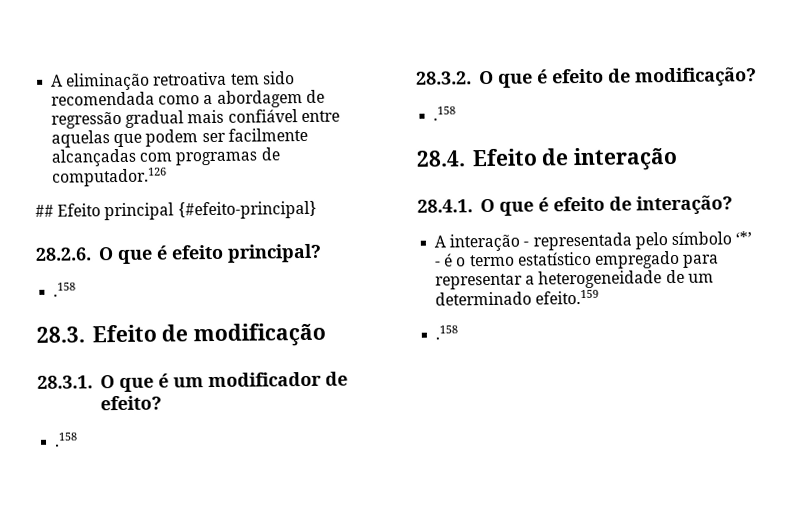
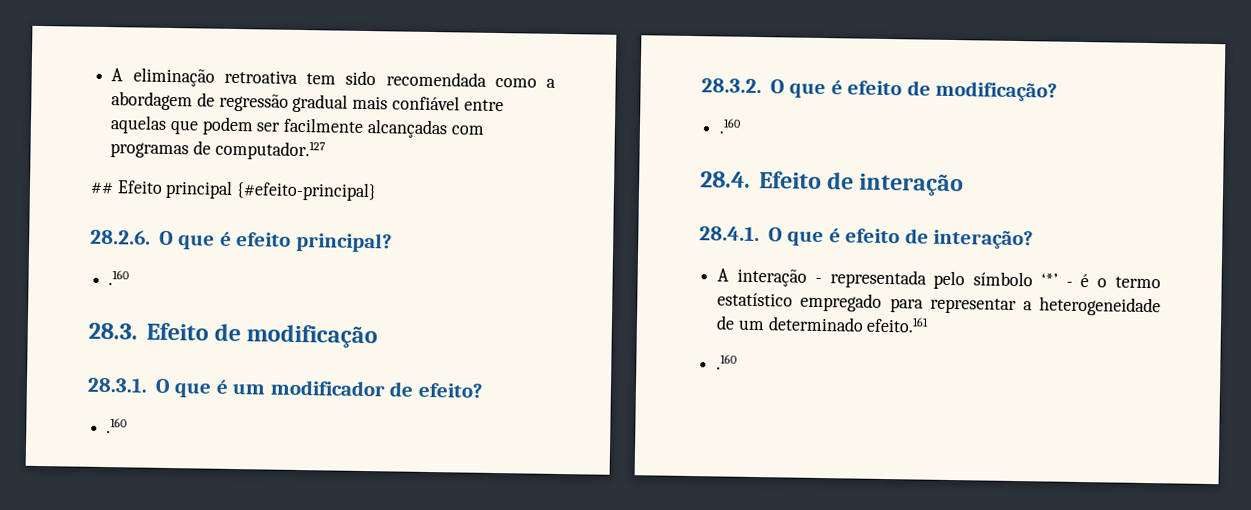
[52,167,168,187] computador.126 -> [214,139,326,161] computador.127
[53,282,77,297] .158 -> [108,270,130,286] .160
[54,432,79,447] .158 -> [106,418,128,434] .160
[433,106,457,121] .158 -> [719,118,742,134] .160
[535,289,600,305] [435,325,459,340] efeito.159 // .158 -> [866,316,930,333] [716,354,738,370] efeito.161 // .160

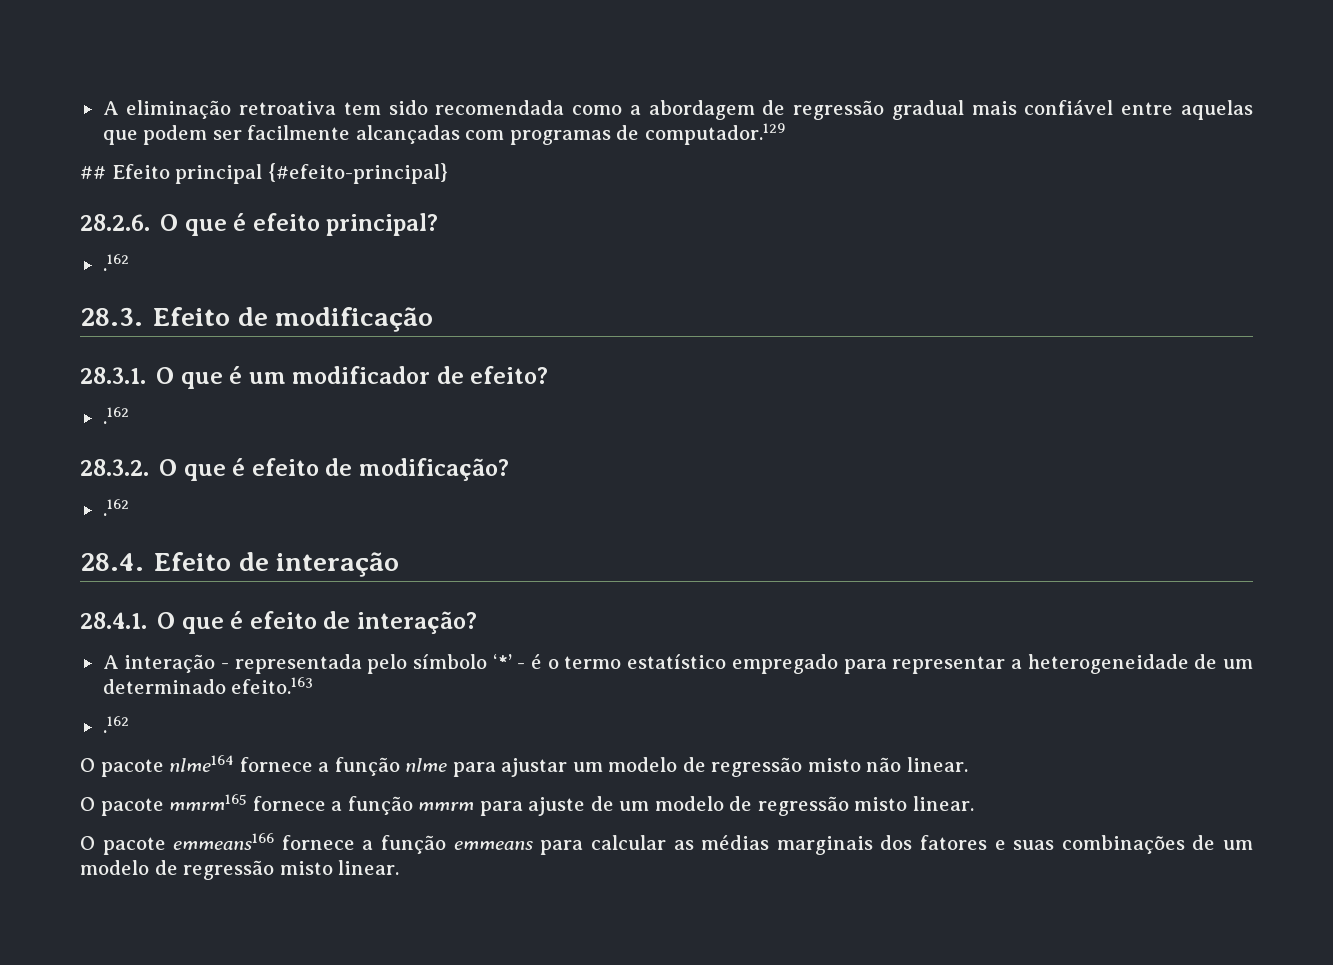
[214,139,326,161] computador.127 -> [644,123,786,145] computador.129
[108,270,130,286] .160 -> [102,254,129,271] .162
[106,418,128,434] .160 -> [102,407,129,424] .162
[719,118,742,134] .160 -> [102,499,129,516] .162
[866,316,930,333] [716,354,738,370] efeito.161 // .160 -> [231,677,314,694] [102,716,129,733] [80,755,969,777] [80,794,975,816] [80,833,1253,855] [80,860,400,880] efeito.163 // .162 // O pacote nlme164 fornece a função nlme para ajustar um modelo de regressão misto não linear. // O pacote mmrm165 fornece a função mmrm para ajuste de um modelo de regressão misto linear. // O pacote emmeans166 fornece a função emmeans para calcular as médias marginais dos fatores e suas combinações de um modelo de regressão misto linear.

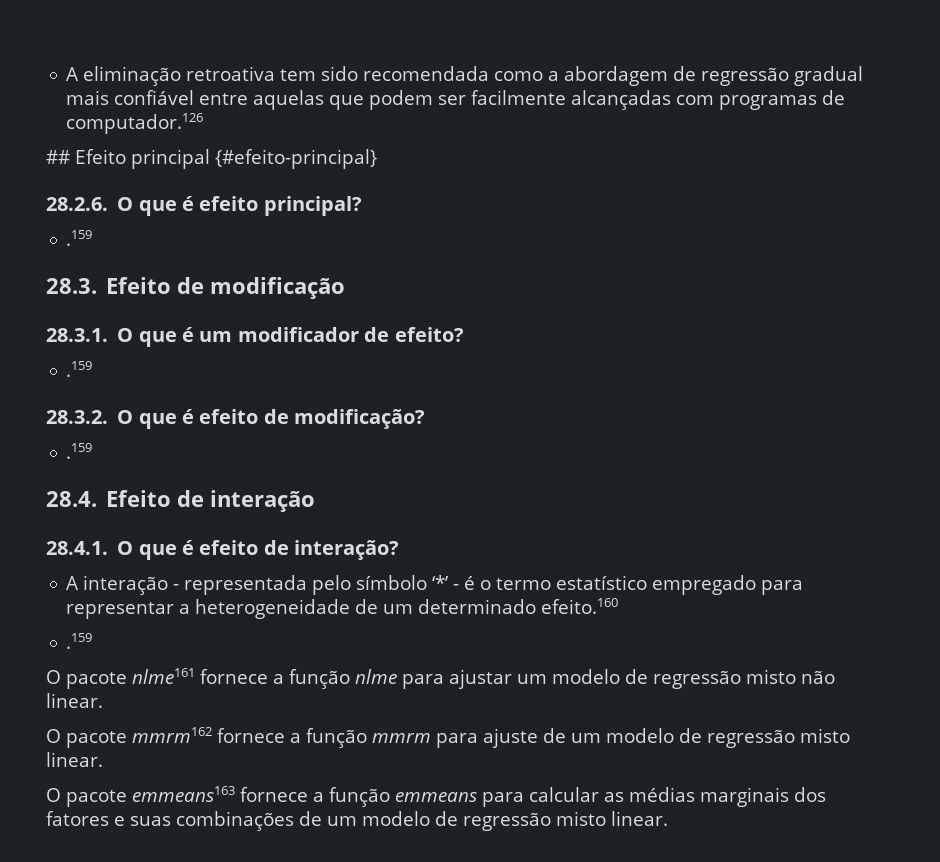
[644,123,786,145] computador.129 -> [66,113,204,134] computador.126
[102,254,129,271] .162 -> [66,230,93,246] .159
[102,407,129,424] .162 -> [66,361,93,377] .159
[102,499,129,516] .162 -> [66,443,93,459] .159
[231,677,314,694] [102,716,129,733] [80,755,235,777] efeito.163 // .162 // O pacote nlme164 -> [541,598,619,614] [66,633,93,649] [46,668,195,689] efeito.160 // .159 // O pacote nlme161
[169,794,248,811] mmrm165 -> [132,727,212,743] mmrm162
[173,833,275,850] emmeans166 -> [132,786,235,802] emmeans163

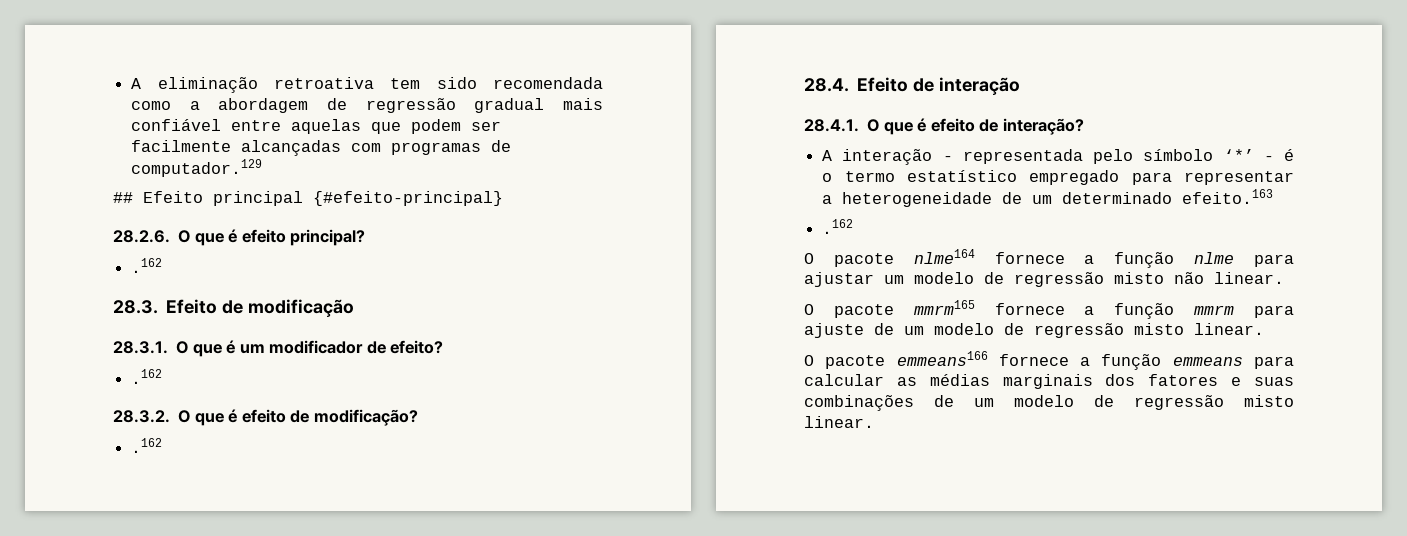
[66,113,204,134] computador.126 -> [131,159,263,177] computador.129
[66,230,93,246] .159 -> [131,258,163,273] .162
[66,361,93,377] .159 -> [131,369,163,384] .162
[66,443,93,459] .159 -> [131,438,163,453] .162
[541,598,619,614] [66,633,93,649] [46,668,195,689] efeito.160 // .159 // O pacote nlme161 -> [1182,189,1274,204] [822,219,854,234] [804,249,975,267] efeito.163 // .162 // O pacote nlme164
[132,727,212,743] mmrm162 -> [913,300,975,315] mmrm165
[132,786,235,802] emmeans163 -> [896,351,988,366] emmeans166

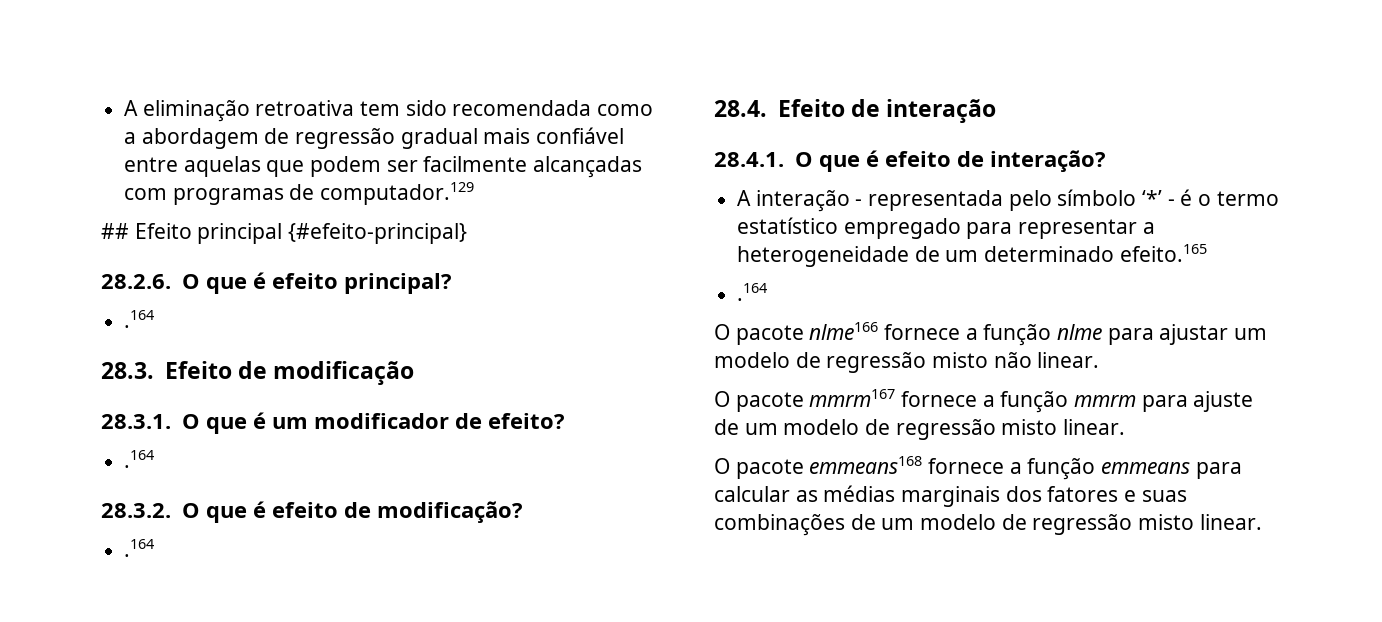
[131,258,163,273] .162 -> [124,310,155,328] .164
[131,369,163,384] .162 -> [124,450,155,468] .164
[131,438,163,453] .162 -> [124,539,155,557] .164
[1182,189,1274,204] [822,219,854,234] [804,249,975,267] efeito.163 // .162 // O pacote nlme164 -> [1119,244,1207,262] [737,283,768,301] [714,322,879,345] efeito.165 // .164 // O pacote nlme166
[913,300,975,315] mmrm165 -> [809,389,896,407] mmrm167
[896,351,988,366] emmeans166 -> [809,456,923,474] emmeans168

